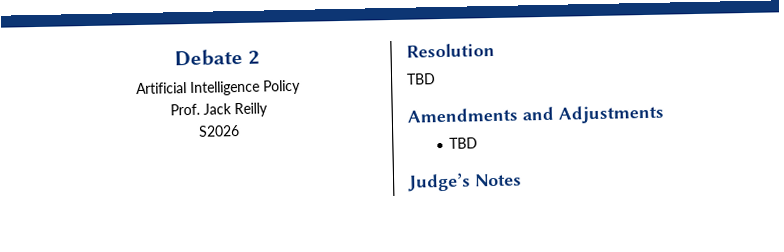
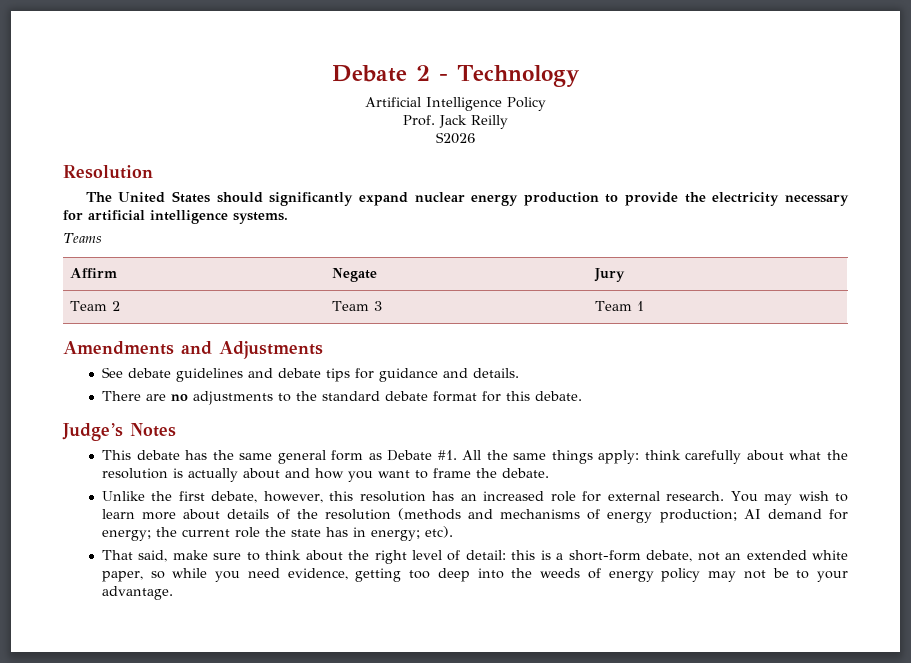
(260, 57) none -> [438,65,581,87] - Technology
[406,73,436,85] [407,104,664,124] [449,137,479,149] [407,172,522,192] TBD // Amendments and Adjustments // TBD // Judge’s Notes -> [85,191,849,206] [63,210,288,224] [63,233,102,243] [70,268,118,278] [332,268,378,282] [594,268,626,282] [70,301,121,311] [332,301,383,311] [595,301,645,311] [63,341,323,359] [101,367,519,382] [101,391,582,405] [62,423,176,441] [101,450,849,464] [101,468,549,482] [101,491,849,505] [101,508,849,523] [101,526,453,541] [101,550,848,564] [101,568,849,582] [101,586,173,600] The United States should significantly expand nuclear energy production to provide the electricity necessary for artificial intelligence systems. // Teams // Affirm | Negate | Jury // Team 2 | Team 3 | Team 1 // Amendments and Adjustments // See debate guidelines and debate tips for guidance and details. // There are no adjustments to the standard debate format for this debate. // Judge’s Notes // This debate has the same general form as Debate #1. All the same things apply: think carefully about what the resolution is actually about and how you want to frame the debate. // Unlike the first debate, however, this resolution has an increased role for external research. You may wish to learn more about details of the resolution (methods and mechanisms of energy production; AI demand for energy; the current role the state has in energy; etc). // That said, make sure to think about the right level of detail: this is a short-form debate, not an extended white paper, so while you need evidence, getting too deep into the weeds of energy policy may not be to your advantage.

